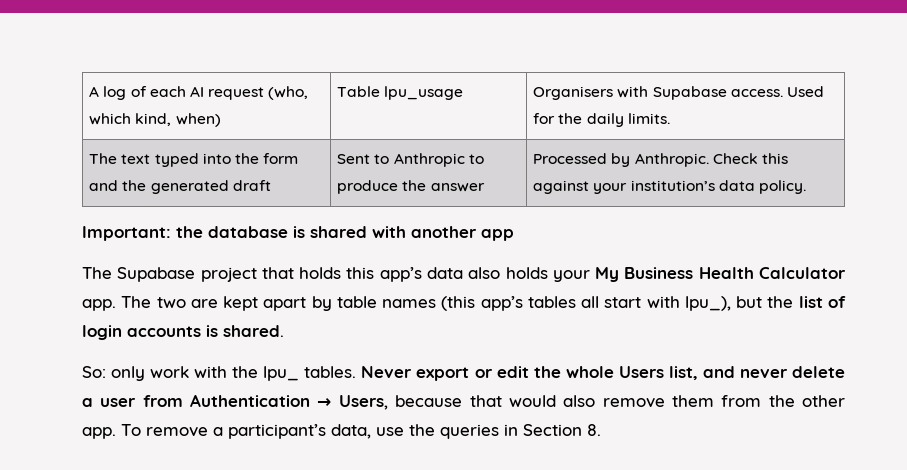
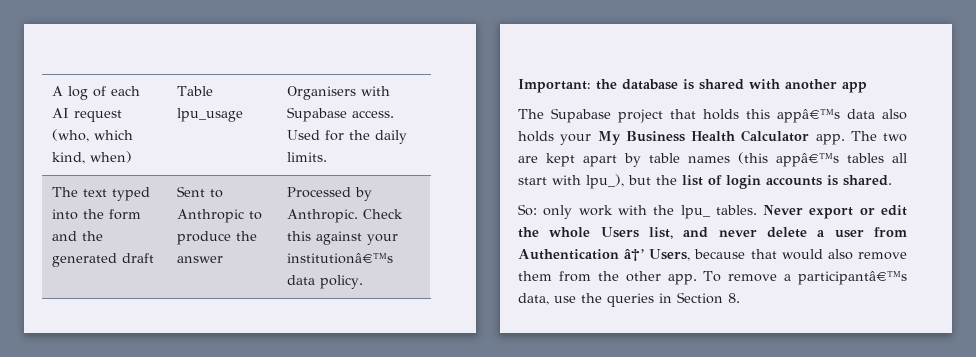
[630,180,715,191] institution’s -> [286,253,393,264] institutionâ€™s
[379,267,422,282] app’s -> [777,109,840,123] appâ€™s
[480,296,523,311] app’s -> [776,153,839,167] appâ€™s
[317,398,332,407] → -> [624,249,645,261] â†’
[228,424,326,439] participant’s -> [798,271,907,285] participantâ€™s

